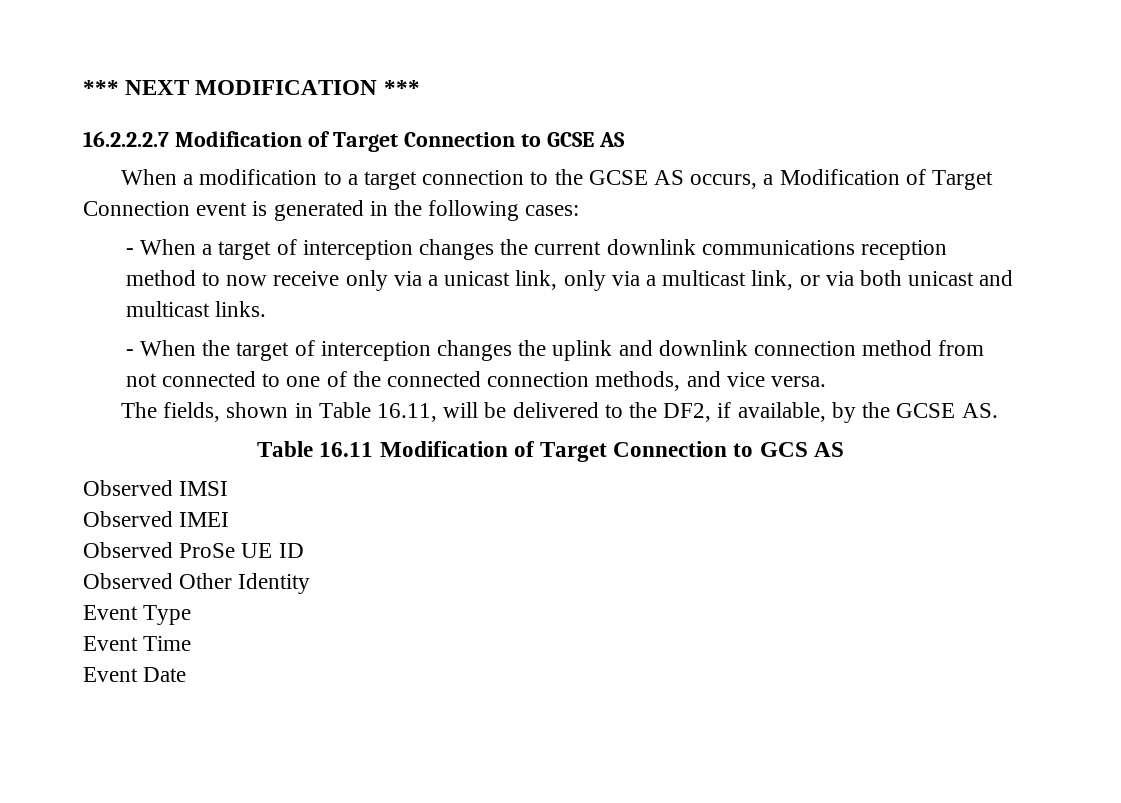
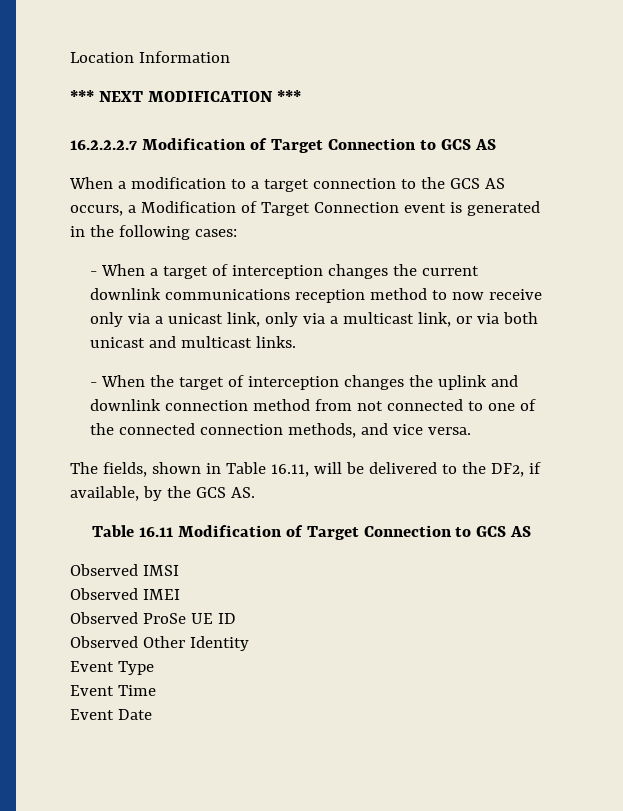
(83, 87) none -> [70,51,230,63] Location Information //
[546,132,594,147] GCSE -> [440,139,471,150] GCS
[588,170,648,185] GCSE -> [449,178,480,189] GCS
[896,403,956,418] GCSE -> [195,487,226,498] GCS

